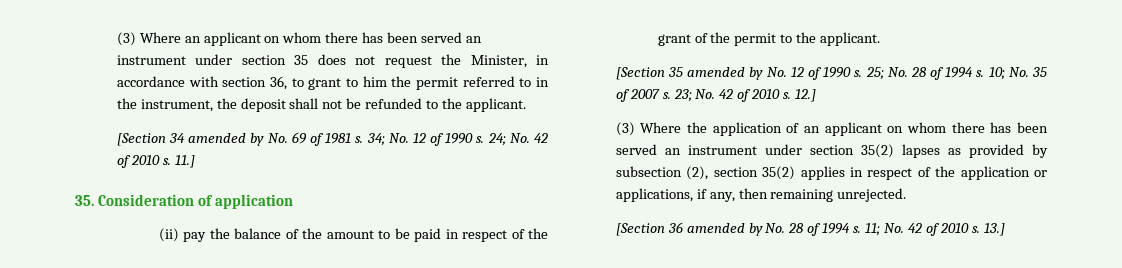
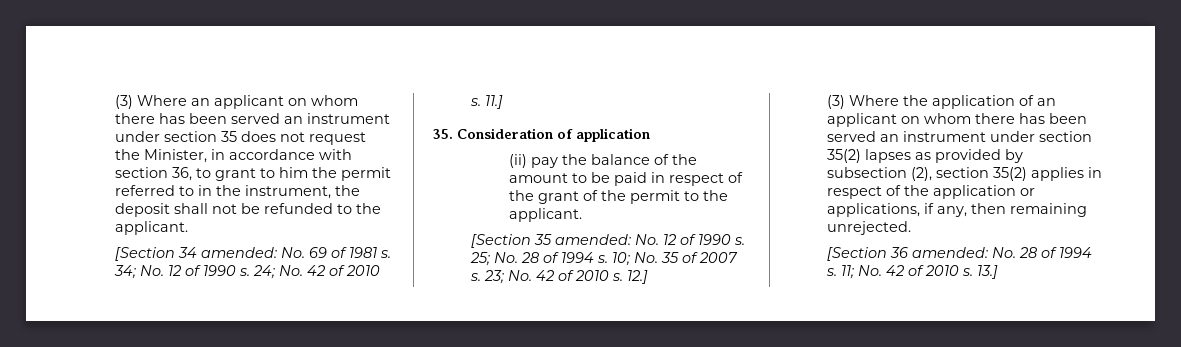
[188,133,265,146] amended by -> [200,247,277,258] amended:
[687,67,764,80] amended by -> [554,234,631,245] amended:
[686,223,763,236] amended by -> [911,247,988,258] amended:

